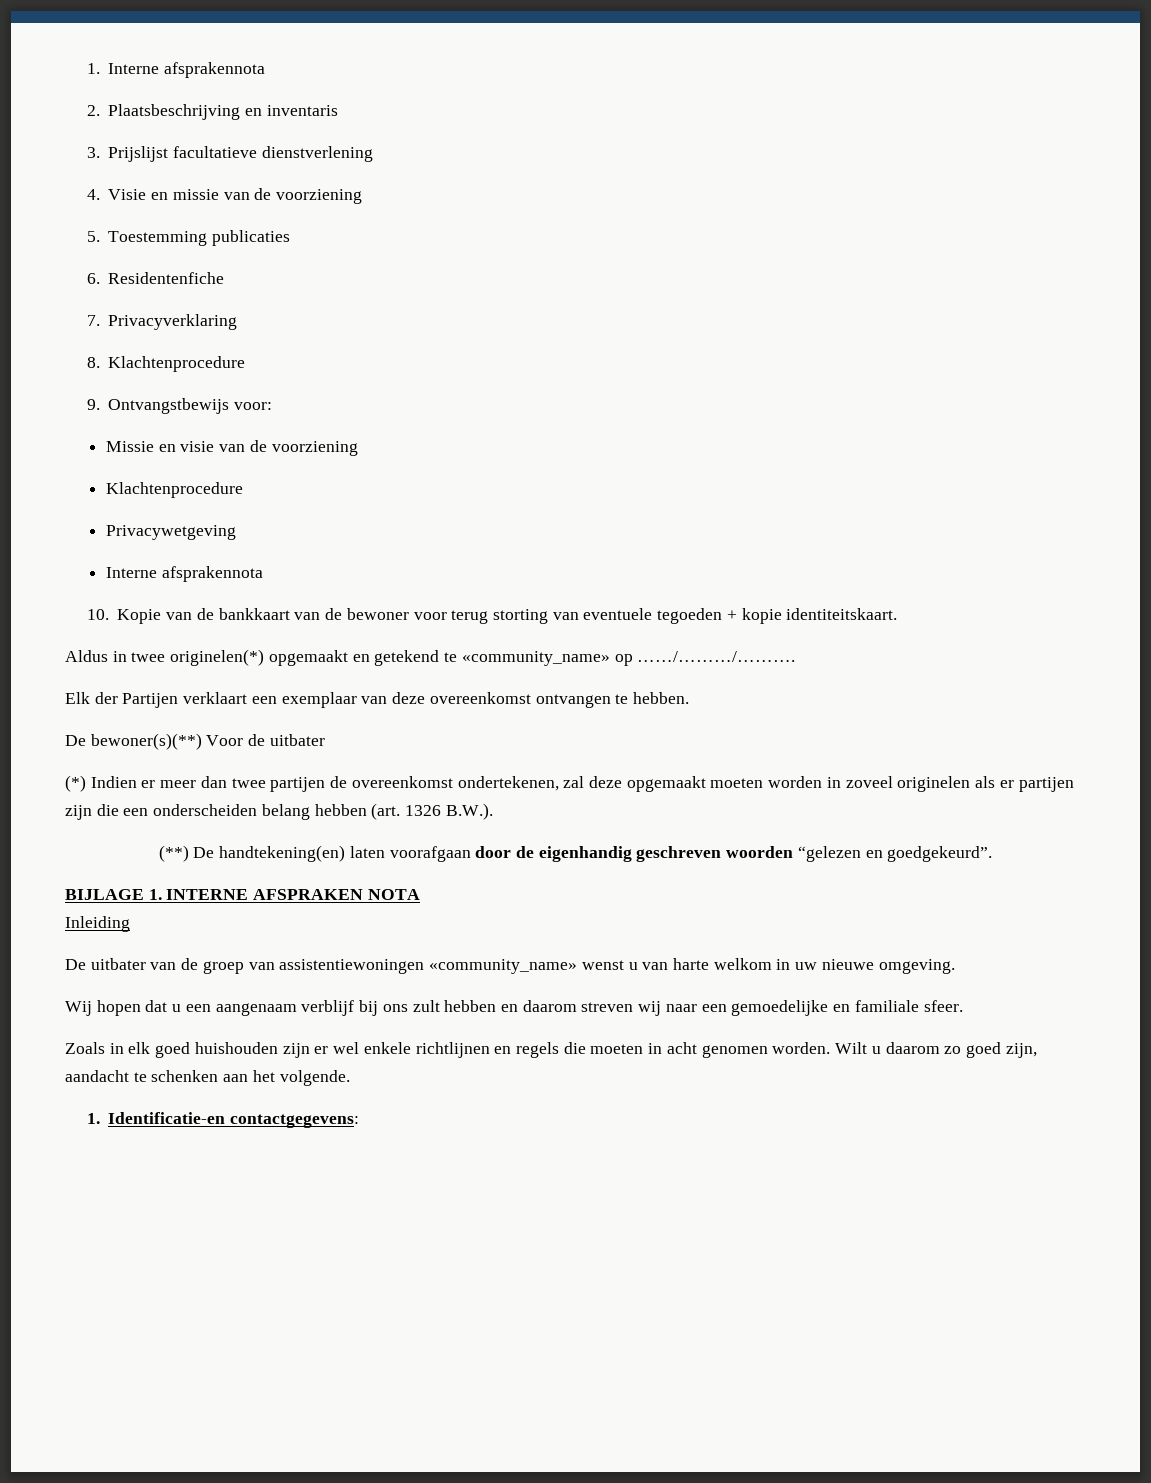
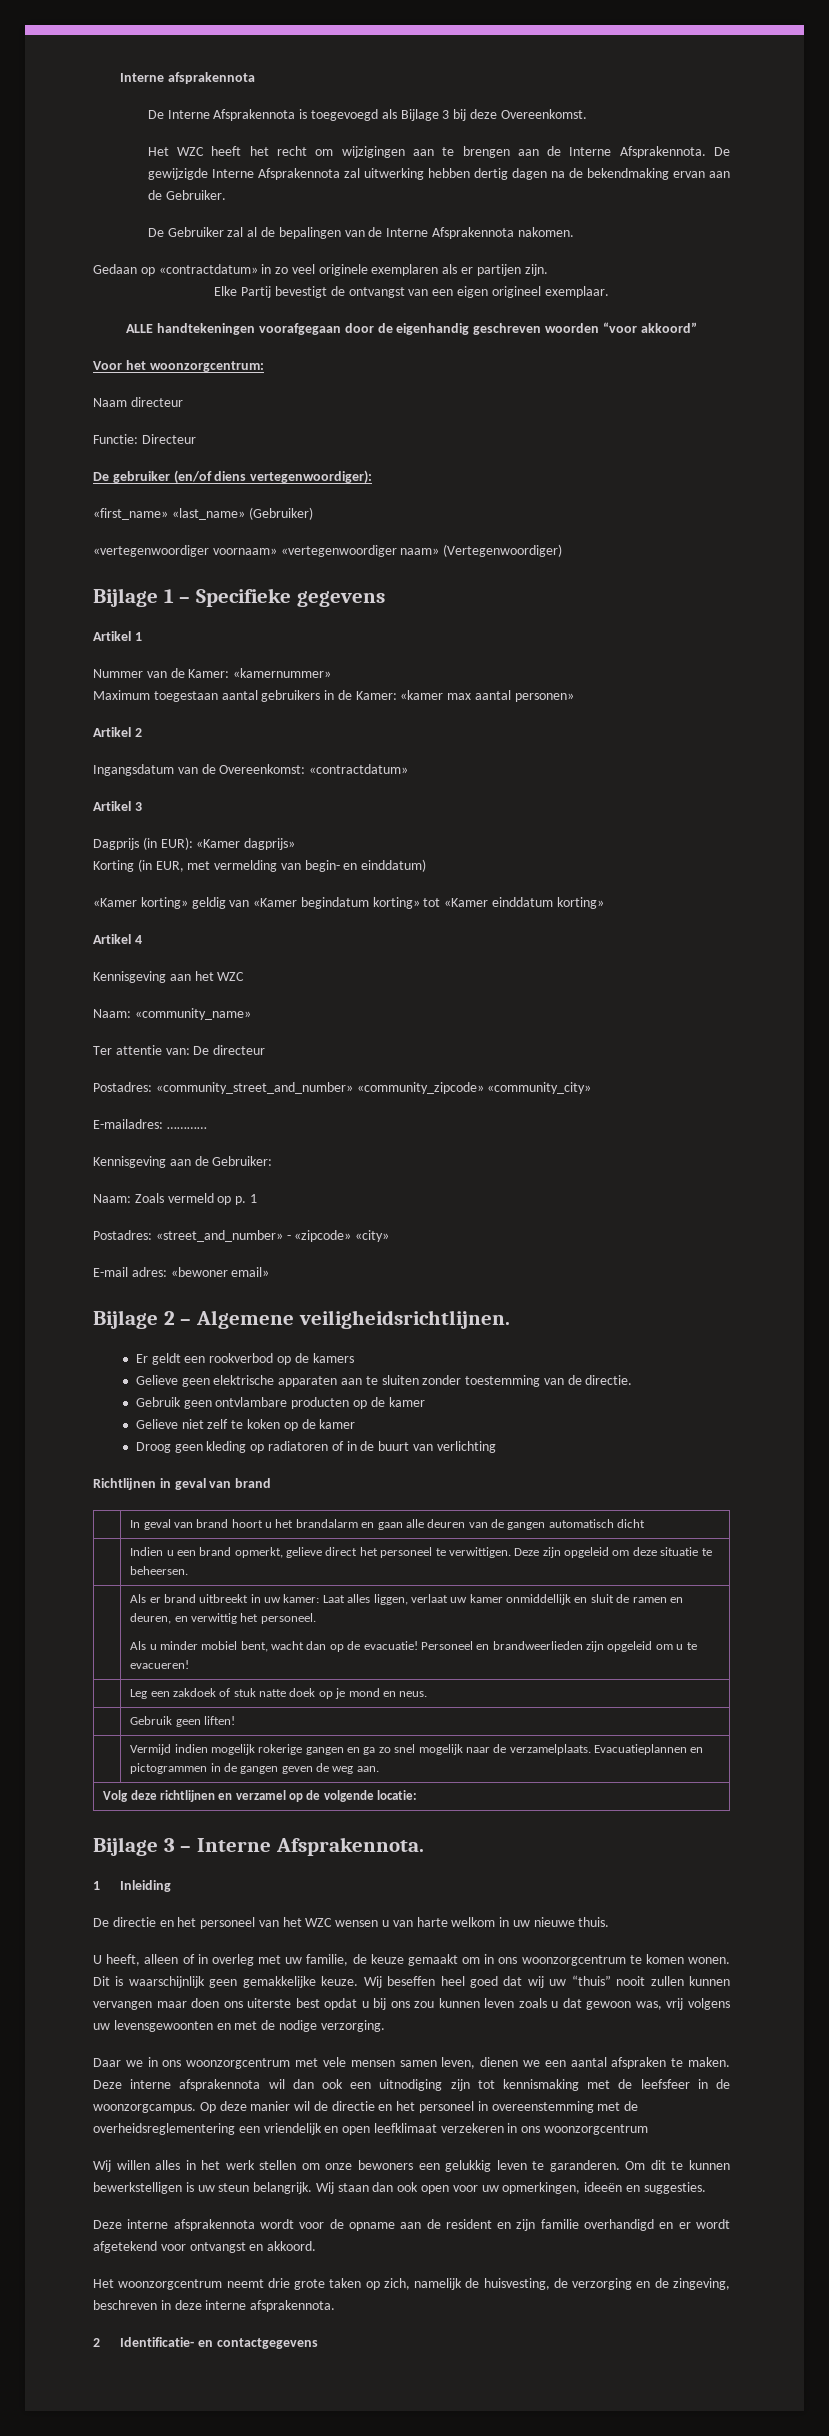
[86,62,266,78] [86,104,338,120] [86,146,373,162] [86,188,363,204] [86,230,291,246] [86,272,225,284] [86,314,238,330] [86,356,246,372] [86,398,273,414] [105,440,358,456] [105,482,243,498] [105,525,236,540] [105,566,263,582] [86,608,898,624] [65,649,796,666] [65,692,689,708] [65,733,325,750] [65,775,1074,792] [65,803,493,820] [158,845,471,862] 1. Interne afsprakennota // 2. Plaatsbeschrijving en inventaris // 3. Prijslijst facultatieve dienstverlening // 4. Visie en missie van de voorziening // 5. Toestemming publicaties // 6. Residentenfiche // 7. Privacyverklaring // 8. Klachtenprocedure // 9. Ontvangstbewijs voor: // Missie en visie van de voorziening // Klachtenprocedure // Privacywetgeving // Interne afsprakennota // 10. Kopie van de bankkaart van de bewoner voor terug storting van eventuele tegoeden + kopie identiteitskaart. // Aldus in twee originelen(*) opgemaakt en getekend te «community_name» op ……/………/………. // Elk der Partijen verklaart een exemplaar van deze overeenkomst ontvangen te hebben. // De bewoner(s)(**) Voor de uitbater // (*) Indien er meer dan twee partijen de overeenkomst ondertekenen, zal deze opgemaakt moeten worden in zoveel originelen als er partijen zijn die een onderscheiden belang hebben (art. 1326 B.W.). // (**) De handtekening(en) laten voorafgaan -> [120,72,256,84] [147,109,587,121] [147,146,730,158] [147,168,730,180] [147,190,226,200] [147,227,574,239] [93,264,548,276] [214,286,609,298] [126,323,342,335] Interne afsprakennota // De Interne Afsprakennota is toegevoegd als Bijlage 3 bij deze Overeenkomst. // Het WZC heeft het recht om wijzigingen aan te brengen aan de Interne Afsprakennota. De gewijzigde Interne Afsprakennota zal uitwerking hebben dertig dagen na de bekendmaking ervan aan de Gebruiker. // De Gebruiker zal al de bepalingen van de Interne Afsprakennota nakomen. // Gedaan op «contractdatum» in zo veel originele exemplaren als er partijen zijn. // Elke Partij bevestigt de ontvangst van een eigen origineel exemplaar. // ALLE handtekeningen voorafgegaan
[797,846,993,862] [65,889,420,900] [65,916,130,932] [65,958,624,974] “gelezen en goedgekeurd”. // BIJLAGE 1. INTERNE AFSPRAKEN NOTA // Inleiding // De uitbater van de groep van assistentiewoningen «community_name» wenst -> [602,322,697,333] [93,360,264,372] [93,397,183,407] [93,434,196,444] [93,470,373,484] [93,507,313,520] [93,544,563,557] [93,588,385,607] [93,631,142,641] [93,668,332,678] [93,690,574,702] [93,727,142,737] [93,764,409,776] [93,801,142,811] [93,837,296,850] [93,859,427,872] [93,897,604,909] [93,934,142,944] [93,971,245,983] [93,1008,251,1020] [93,1045,266,1055] [93,1082,592,1094] [93,1119,207,1129] [93,1156,273,1168] [93,1193,257,1205] [93,1230,390,1242] [93,1267,270,1277] [93,1310,510,1329] [135,1353,354,1365] [135,1375,633,1387] [135,1397,425,1409] [135,1419,356,1431] [135,1441,496,1453] [93,1478,272,1490] [130,1519,646,1530] [130,1547,712,1558] [130,1566,189,1575] [130,1594,683,1605] [130,1613,316,1624] [130,1641,697,1652] [130,1660,190,1669] [130,1688,428,1699] [130,1716,235,1727] [130,1744,704,1755] [130,1763,379,1774] [103,1790,418,1802] [93,1837,424,1856] [93,1880,172,1892] [93,1917,379,1929] “voor akkoord” // Voor het woonzorgcentrum: // Naam directeur // Functie: Directeur // De gebruiker (en/of diens vertegenwoordiger): // «first_name» «last_name» (Gebruiker) // «vertegenwoordiger voornaam» «vertegenwoordiger naam» (Vertegenwoordiger) // Bijlage 1 – Specifieke gegevens // Artikel 1 // Nummer van de Kamer: «kamernummer» // Maximum toegestaan aantal gebruikers in de Kamer: «kamer max aantal personen» // Artikel 2 // Ingangsdatum van de Overeenkomst: «contractdatum» // Artikel 3 // Dagprijs (in EUR): «Kamer dagprijs» // Korting (in EUR, met vermelding van begin- en einddatum) // «Kamer korting» geldig van «Kamer begindatum korting» tot «Kamer einddatum korting» // Artikel 4 // Kennisgeving aan het WZC // Naam: «community_name» // Ter attentie van: De directeur // Postadres: «community_street_and_number» «community_zipcode» «community_city» // E-mailadres: ………… // Kennisgeving aan de Gebruiker: // Naam: Zoals vermeld op p. 1 // Postadres: «street_and_number» - «zipcode» «city» // E-mail adres: «bewoner email» // Bijlage 2 – Algemene veiligheidsrichtlijnen. // Er geldt een rookverbod op de kamers // Gelieve geen elektrische apparaten aan te sluiten zonder toestemming van de directie. // Gebruik geen ontvlambare producten op de kamer // Gelieve niet zelf te koken op de kamer // Droog geen kleding op radiatoren of in de buurt van verlichting // Richtlijnen in geval van brand // | In geval van brand hoort u het brandalarm en gaan alle deuren van de gangen automatisch dicht // | Indien u een brand opmerkt, gelieve direct het personeel te verwittigen. Deze zijn opgeleid om deze situatie te beheersen. // | Als er brand uitbreekt in uw kamer: Laat alles liggen, verlaat uw kamer onmiddellijk en sluit de ramen en deuren, en verwittig het personeel. // Als u minder mobiel bent, wacht dan op de evacuatie! Personeel en brandweerlieden zijn opgeleid om u te evacueren! // | Leg een zakdoek of stuk natte doek op je mond en neus. // | Gebruik geen liften! // | Vermijd indien mogelijk rokerige gangen en ga zo snel mogelijk naar de verzamelplaats. Evacuatieplannen en pictogrammen in de gangen geven de weg aan. // Volg deze richtlijnen en verzamel op de volgende locatie: // Bijlage 3 – Interne Afsprakennota. // 1 Inleiding // De directie en het personeel van het WZC wensen
[878,959,955,974] [65,1000,963,1016] [65,1042,1037,1058] [65,1070,350,1086] [86,1112,360,1128] omgeving. // Wij hopen dat u een aangenaam verblijf bij ons zult hebben en daarom streven wij naar een gemoedelijke en familiale sfeer. // Zoals in elk goed huishouden zijn er wel enkele richtlijnen en regels die moeten in acht genomen worden. Wilt u daarom zo goed zijn, aandacht te schenken aan het volgende. // 1. Identificatie-en contactgegevens: -> [578,1917,610,1927] [93,1954,730,1966] [93,1975,730,1988] [93,1998,730,2010] [93,2020,385,2032] [93,2057,730,2069] [93,2079,730,2091] [93,2101,639,2113] [93,2123,649,2135] [93,2160,730,2172] [93,2182,706,2194] [93,2219,730,2231] [93,2241,317,2253] [93,2278,730,2290] [93,2300,336,2312] [93,2337,318,2349] thuis. // U heeft, alleen of in overleg met uw familie, de keuze gemaakt om in ons woonzorgcentrum te komen wonen. Dit is waarschijnlijk geen gemakkelijke keuze. Wij beseffen heel goed dat wij uw “thuis” nooit zullen kunnen vervangen maar doen ons uiterste best opdat u bij ons zou kunnen leven zoals u dat gewoon was, vrij volgens uw levensgewoonten en met de nodige verzorging. // Daar we in ons woonzorgcentrum met vele mensen samen leven, dienen we een aantal afspraken te maken. Deze interne afsprakennota wil dan ook een uitnodiging zijn tot kennismaking met de leefsfeer in de woonzorgcampus. Op deze manier wil de directie en het personeel in overeenstemming met de overheidsreglementering een vriendelijk en open leefklimaat verzekeren in ons woonzorgcentrum // Wij willen alles in het werk stellen om onze bewoners een gelukkig leven te garanderen. Om dit te kunnen bewerkstelligen is uw steun belangrijk. Wij staan dan ook open voor uw opmerkingen, ideeën en suggesties. // Deze interne afsprakennota wordt voor de opname aan de resident en zijn familie overhandigd en er wordt afgetekend voor ontvangst en akkoord. // Het woonzorgcentrum neemt drie grote taken op zich, namelijk de huisvesting, de verzorging en de zingeving, beschreven in deze interne afsprakennota. // 2 Identificatie- en contactgegevens

